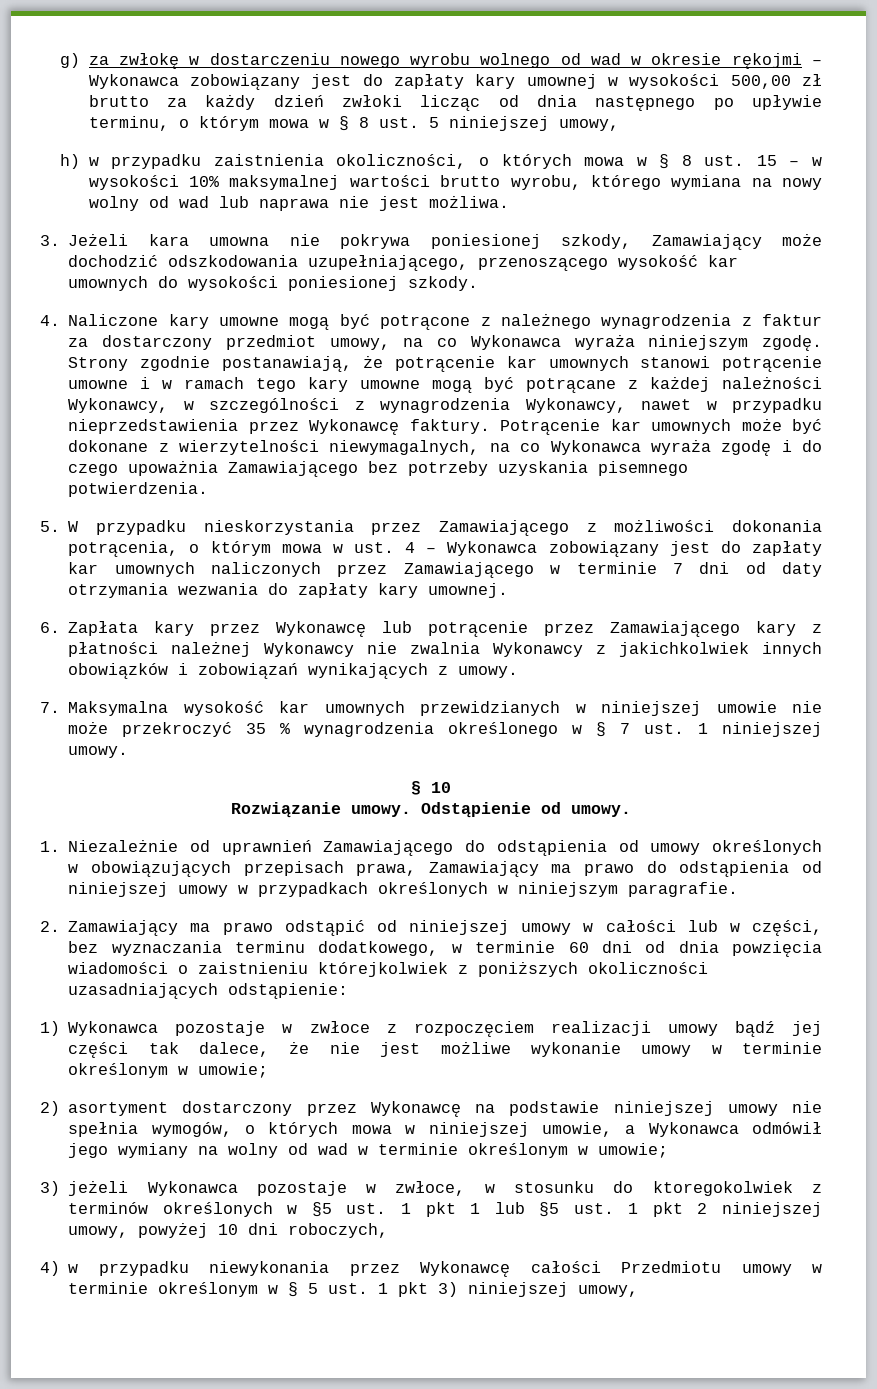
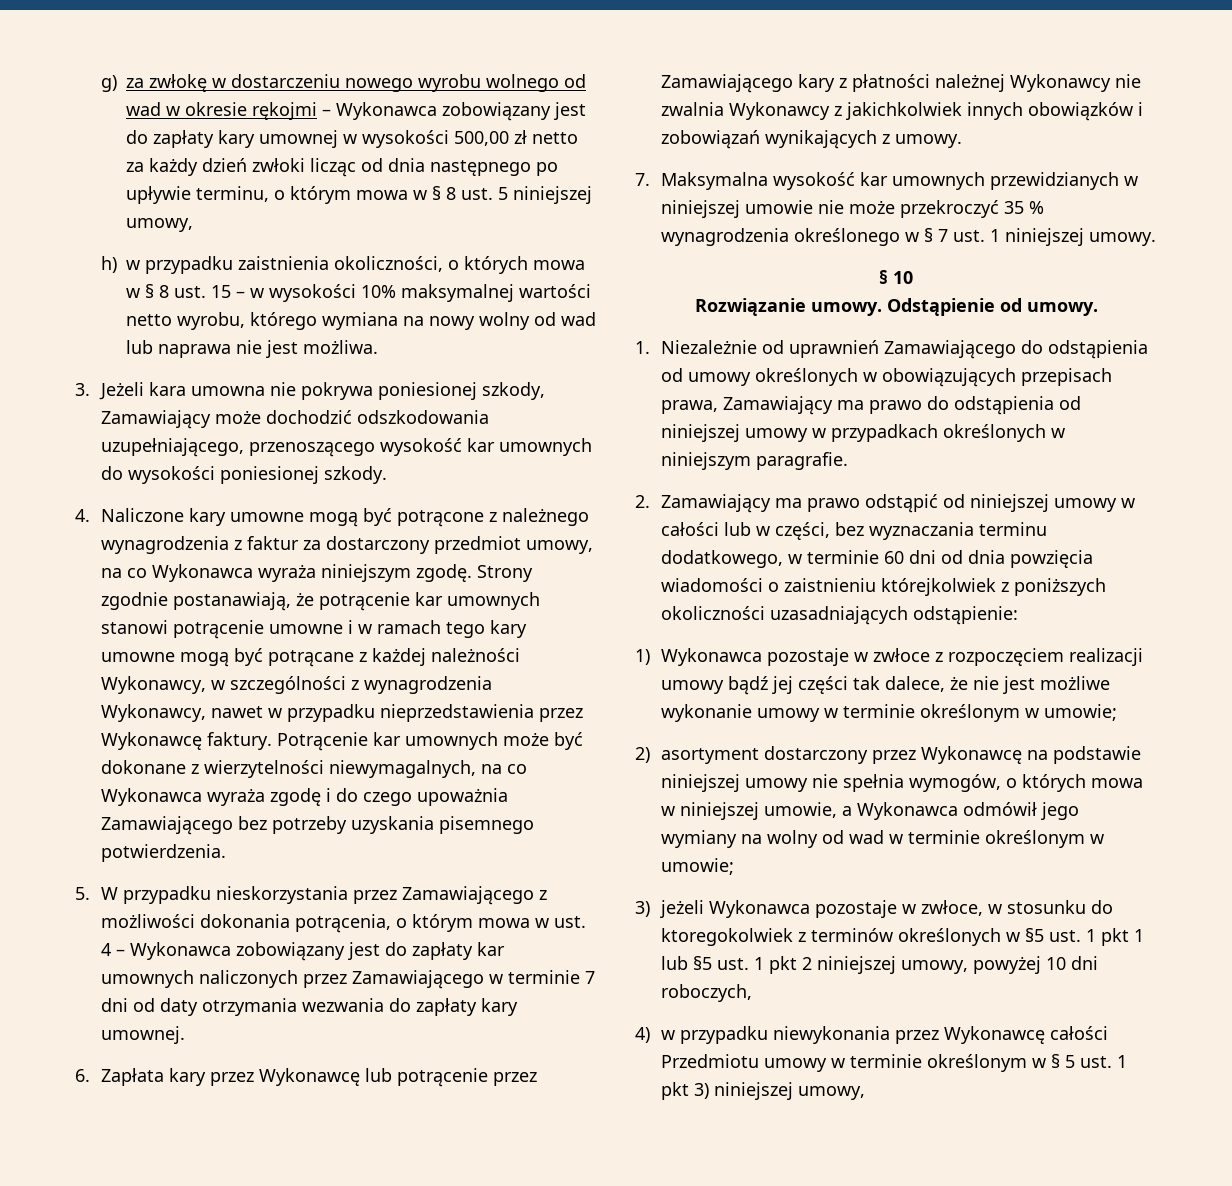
[88,95,149,107] brutto -> [532,132,579,144] netto
[440,175,501,187] brutto -> [126,314,173,326] netto

